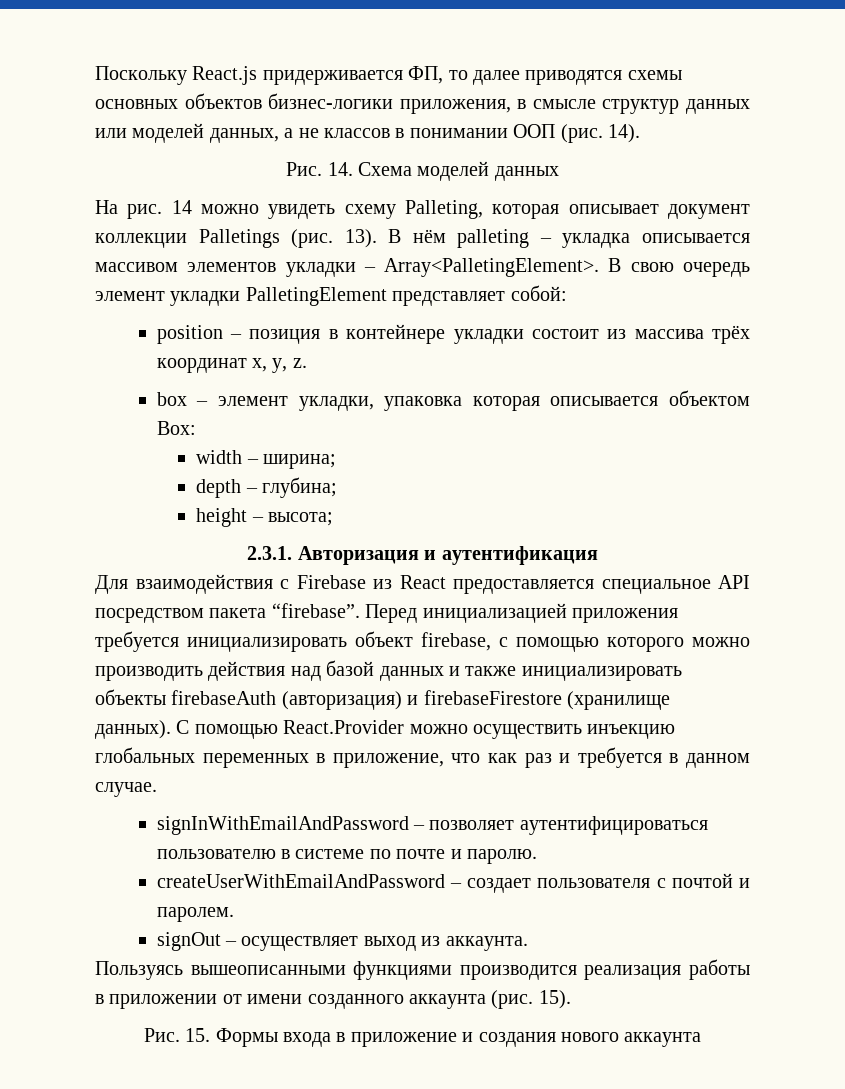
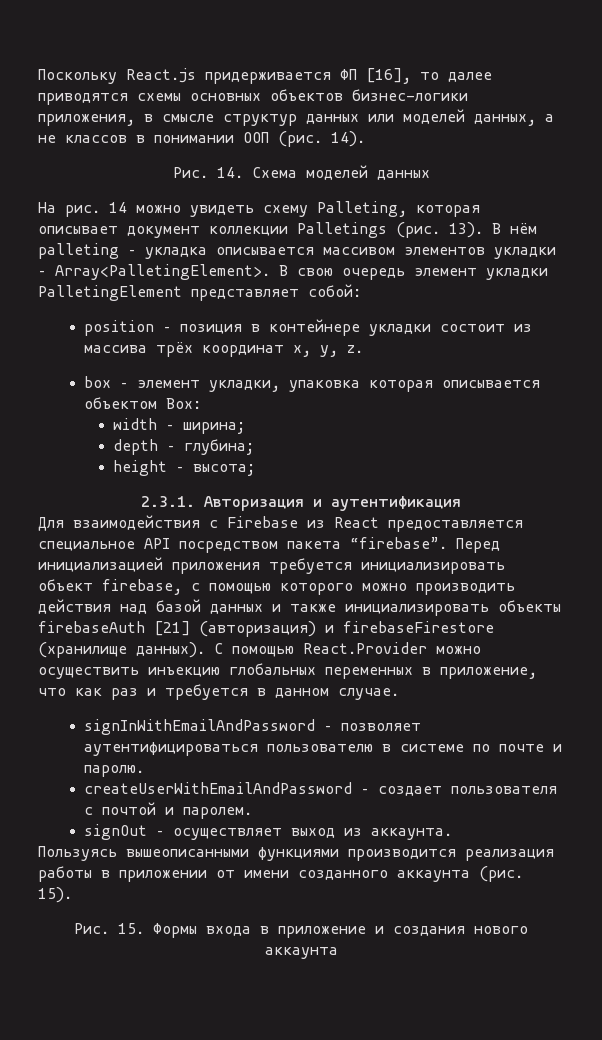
[408,66,444,84] ФП, -> [340,68,411,84] ФП [16],
(277, 697) none -> [154,621,190,636] [21]

